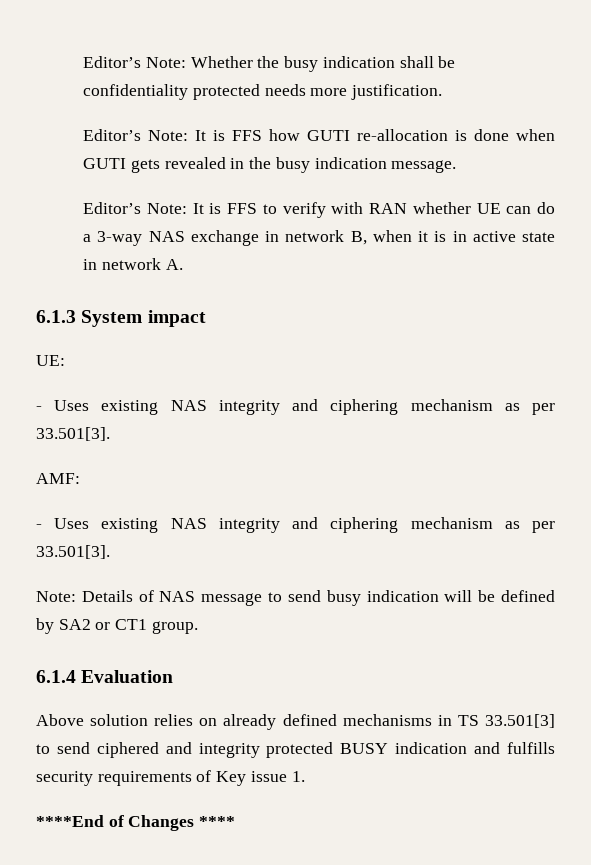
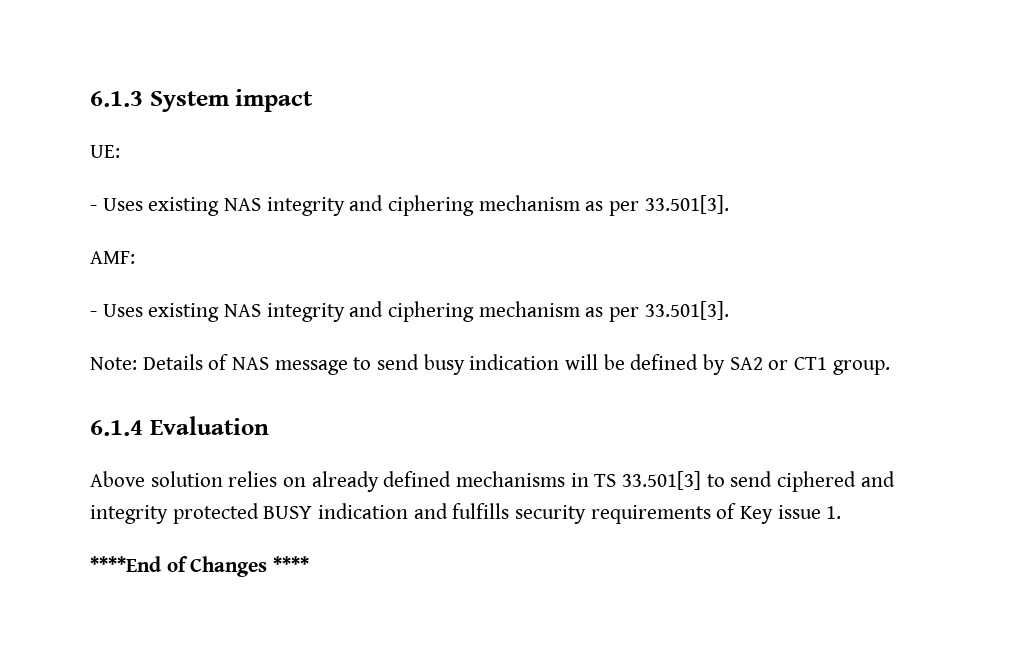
[83,56,456,72] [83,84,443,100] [83,129,555,141] [83,157,457,173] [83,202,556,218] [83,230,556,246] [83,258,183,270] Editor’s Note: Whether the busy indication shall be confidentiality protected needs more justification. // Editor’s Note: It is FFS how GUTI re-allocation is done when GUTI gets revealed in the busy indication message. // Editor’s Note: It is FFS to verify with RAN whether UE can do a 3-way NAS exchange in network B, when it is in active state in network A. // -> (90, 99) none

